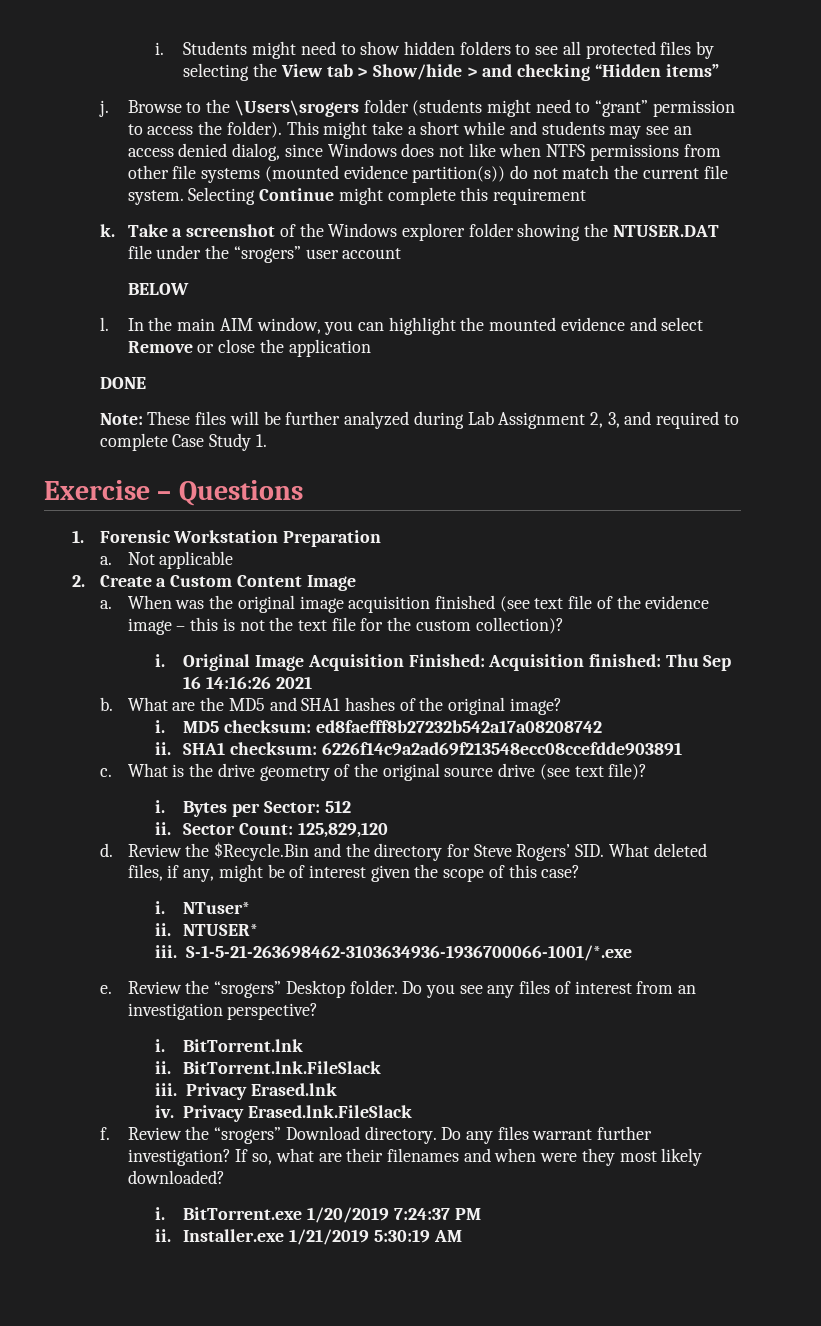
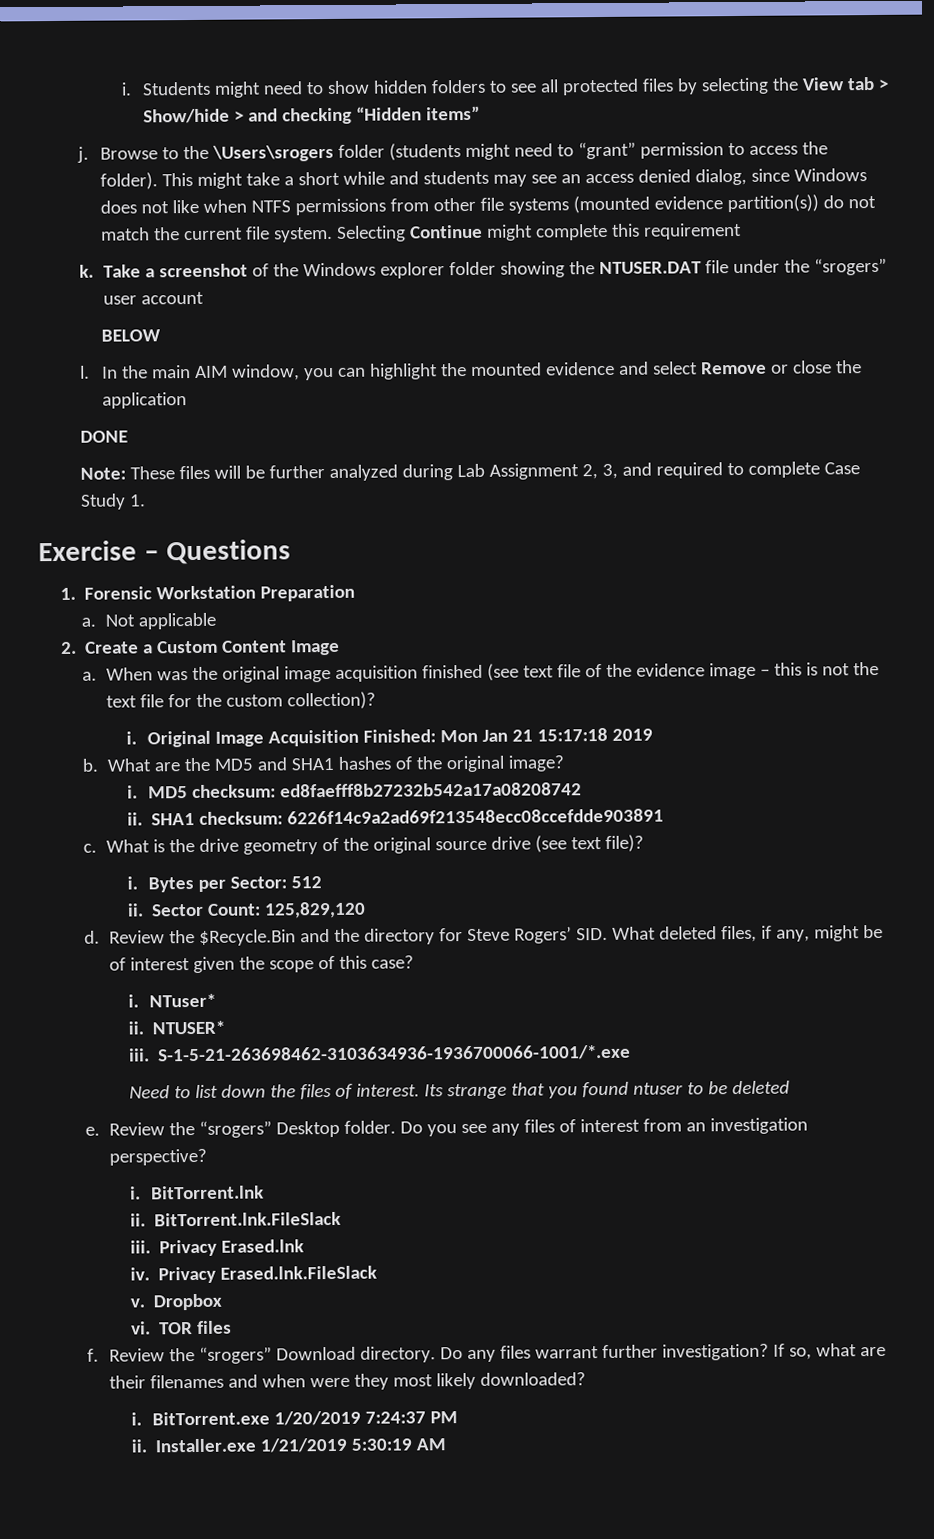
[488,654,732,671] [183,676,312,689] Acquisition finished: Thu Sep 16 14:16:26 2021 -> [440,727,654,743] Mon Jan 21 15:17:18 2019
(633, 953) none -> [128,1080,790,1100] // Need to list down the files of interest. Its strange that you found ntuser to be deleted
(413, 1111) none -> [129,1293,223,1311] [130,1320,233,1335] // v. Dropbox // vi. TOR files

